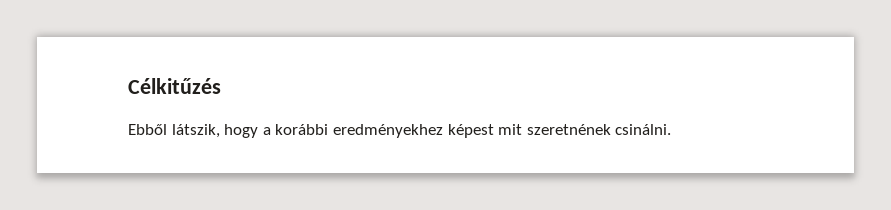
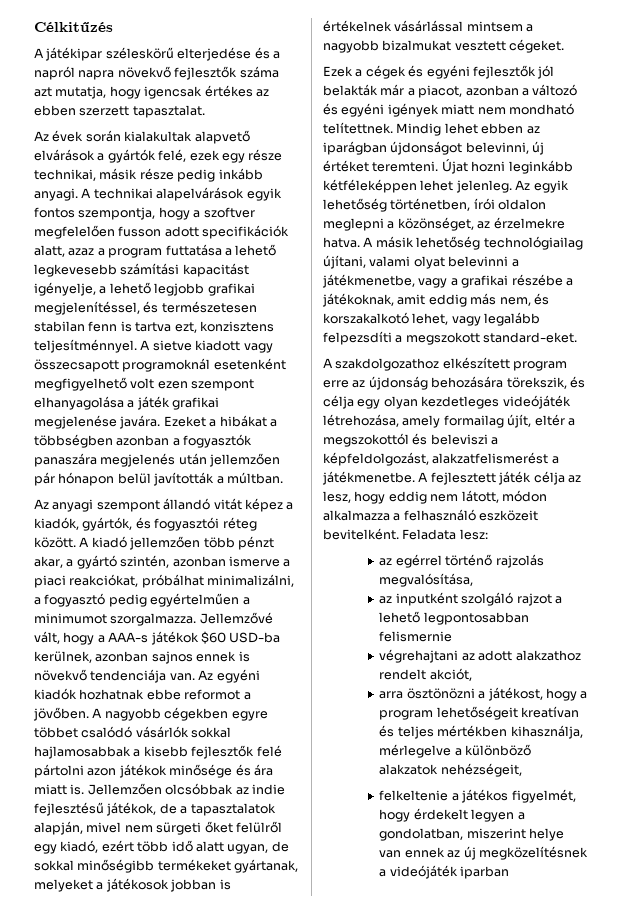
[128,124,672,138] Ebből látszik, hogy a korábbi eredményekhez képest mit szeretnének csinálni. -> [34,47,280,61] [34,66,279,80] [34,85,269,99] [34,105,205,118] [34,130,250,144] [34,149,283,163] [34,168,263,182] [34,187,282,201] [34,207,255,220] [34,225,290,239] [34,244,277,258] [34,263,249,277] [34,282,255,296] [34,301,257,315] [34,321,274,333] [34,339,273,353] [34,358,286,372] [34,377,255,391] [34,396,220,410] [34,415,277,429] [34,434,253,448] [34,453,281,467] [34,472,283,486] [34,498,294,512] [34,517,257,531] [34,536,274,550] [34,555,291,569] [34,574,295,588] [34,593,250,607] [34,612,273,626] [34,631,281,645] [34,651,250,664] [34,669,260,683] [34,688,251,700] [33,707,268,721] [34,726,232,738] [34,745,282,759] [34,764,273,778] [34,783,285,795] [34,802,276,816] [34,821,282,835] [34,840,289,854] [34,859,299,873] [34,878,231,892] [323,20,534,32] [323,39,565,53] [323,65,555,79] [323,84,578,98] [323,103,574,117] [323,122,540,136] [323,141,545,155] [323,159,573,174] [323,179,569,193] [323,198,547,212] [323,217,565,231] [323,236,583,250] [323,255,519,269] [322,274,573,288] [322,293,549,307] [323,312,541,326] [323,331,578,345] [323,357,568,371] [323,376,585,390] [323,395,571,409] [323,414,575,428] [323,433,499,447] [323,452,559,466] [322,471,581,485] [323,490,547,504] [323,509,539,521] [323,528,488,540] [379,554,544,568] [379,573,474,587] [379,592,562,606] [379,611,529,625] [379,631,453,642] [379,649,581,663] [379,668,472,681] [379,687,588,701] [379,706,580,720] [379,725,583,739] [379,744,532,758] [379,763,522,777] [379,789,576,803] [379,808,525,822] [379,828,565,841] [379,846,588,860] [379,865,510,879] A játékipar széleskörű elterjedése és a napról napra növekvő fejlesztők száma azt mutatja, hogy igencsak értékes az ebben szerzett tapasztalat. // Az évek során kialakultak alapvető elvárások a gyártók felé, ezek egy része technikai, másik része pedig inkább anyagi. A technikai alapelvárások egyik fontos szempontja, hogy a szoftver megfelelően fusson adott specifikációk alatt, azaz a program futtatása a lehető legkevesebb számítási kapacitást igényelje, a lehető legjobb grafikai megjelenítéssel, és természetesen stabilan fenn is tartva ezt, konzisztens teljesítménnyel. A sietve kiadott vagy összecsapott programoknál esetenként megfigyelhető volt ezen szempont elhanyagolása a játék grafikai megjelenése javára. Ezeket a hibákat a többségben azonban a fogyasztók panaszára megjelenés után jellemzően pár hónapon belül javították a múltban. // Az anyagi szempont állandó vitát képez a kiadók, gyártók, és fogyasztói réteg között. A kiadó jellemzően több pénzt akar, a gyártó szintén, azonban ismerve a piaci reakciókat, próbálhat minimalizálni, a fogyasztó pedig egyértelműen a minimumot szorgalmazza. Jellemzővé vált, hogy a AAA-s játékok $60 USD-ba kerülnek, azonban sajnos ennek is növekvő tendenciája van. Az egyéni kiadók hozhatnak ebbe reformot a jövőben. A nagyobb cégekben egyre többet csalódó vásárlók sokkal hajlamosabbak a kisebb fejlesztők felé pártolni azon játékok minősége és ára miatt is. Jellemzően olcsóbbak az indie fejlesztésű játékok, de a tapasztalatok alapján, mivel nem sürgeti őket felülről egy kiadó, ezért több idő alatt ugyan, de sokkal minőségibb termékeket gyártanak, melyeket a játékosok jobban is értékelnek vásárlással mintsem a nagyobb bizalmukat vesztett cégeket. // Ezek a cégek és egyéni fejlesztők jól belakták már a piacot, azonban a változó és egyéni igények miatt nem mondható telítettnek. Mindig lehet ebben az iparágban újdonságot belevinni, új értéket teremteni. Újat hozni leginkább kétféleképpen lehet jelenleg. Az egyik lehetőség történetben, írói oldalon meglepni a közönséget, az érzelmekre hatva. A másik lehetőség technológiailag újítani, valami olyat belevinni a játékmenetbe, vagy a grafikai részébe a játékoknak, amit eddig más nem, és korszakalkotó lehet, vagy legalább felpezsdíti a megszokott standard-eket. // A szakdolgozathoz elkészített program erre az újdonság behozására törekszik, és célja egy olyan kezdetleges videójáték létrehozása, amely formailag újít, eltér a megszokottól és beleviszi a képfeldolgozást, alakzatfelismerést a játékmenetbe. A fejlesztett játék célja az lesz, hogy eddig nem látott, módon alkalmazza a felhasználó eszközeit bevitelként. Feladata lesz: // az egérrel történő rajzolás megvalósítása, // az inputként szolgáló rajzot a lehető legpontosabban felismernie // végrehajtani az adott alakzathoz rendelt akciót, // arra ösztönözni a játékost, hogy a program lehetőségeit kreatívan és teljes mértékben kihasználja, mérlegelve a különböző alakzatok nehézségeit, // felkeltenie a játékos figyelmét, hogy érdekelt legyen a gondolatban, miszerint helye van ennek az új megközelítésnek a videójáték iparban

